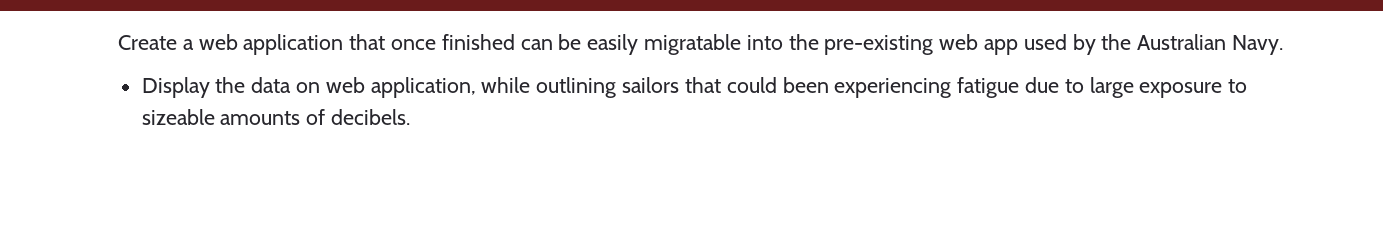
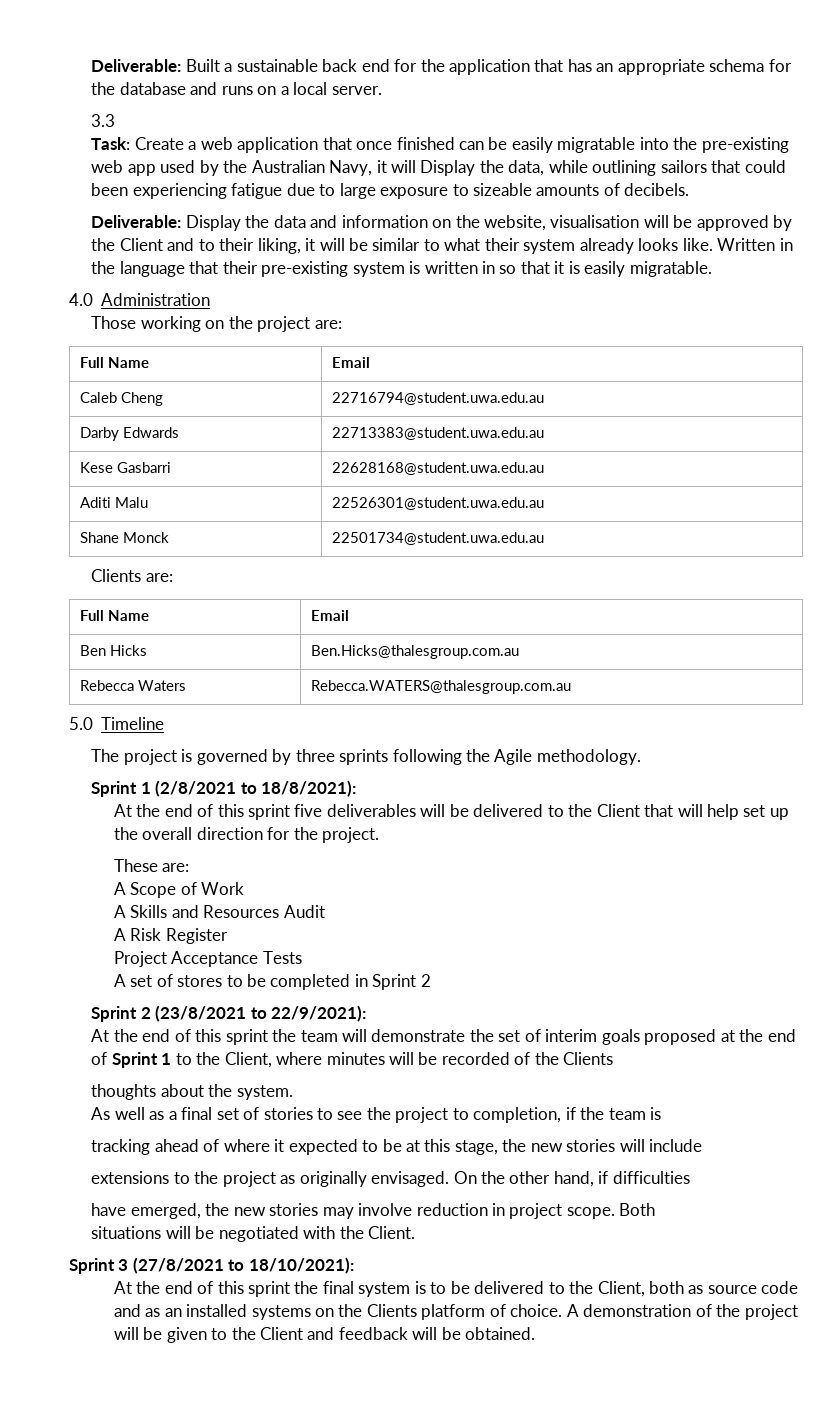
(118, 42) none -> [91,59,792,75] [91,82,382,95] [91,114,116,127] [91,137,131,150] Deliverable: Built a sustainable back end for the application that has an appropriate schema for the database and runs on a local server. // 3.3 // Task:
[1232,35,1284,55] [141,77,476,98] Navy. // Display the data on web application, -> [329,160,545,176] Navy, it will Display the data,
(411, 117) none -> [91,215,793,231] [91,238,793,254] [91,261,712,277] [69,293,211,306] [91,316,342,332] [80,357,150,368] [332,357,371,368] [80,392,164,406] [332,392,545,405] [80,427,180,441] [332,427,545,440] [80,462,172,473] [332,462,545,475] [80,497,149,508] [332,497,545,510] [80,532,170,543] [332,532,545,545] [91,569,173,582] [80,610,150,621] [311,610,350,621] [80,645,148,656] [311,645,520,659] [80,680,187,691] [311,680,572,694] [69,717,165,730] [91,749,641,765] [91,780,357,797] [113,804,789,820] [113,827,380,843] [113,859,190,872] [113,882,245,898] [113,905,325,918] [113,928,228,944] [113,951,302,967] [113,974,431,990] [91,1005,367,1022] [91,1029,796,1045] [91,1052,614,1068] [91,1084,293,1100] [91,1107,662,1123] [91,1139,703,1155] [91,1171,690,1187] [91,1203,656,1219] [91,1226,416,1242] [69,1257,354,1274] [113,1281,799,1297] [113,1304,798,1320] [113,1327,536,1343] // Deliverable: Display the data and information on the website, visualisation will be approved by the Client and to their liking, it will be similar to what their system already looks like. Written in the language that their pre-existing system is written in so that it is easily migratable. // 4.0 Administration // Those working on the project are: // Full Name | Email // Caleb Cheng | 22716794@student.uwa.edu.au // Darby Edwards | 22713383@student.uwa.edu.au // Kese Gasbarri | 22628168@student.uwa.edu.au // Aditi Malu | 22526301@student.uwa.edu.au // Shane Monck | 22501734@student.uwa.edu.au // Clients are: // Full Name | Email // Ben Hicks | Ben.Hicks@thalesgroup.com.au // Rebecca Waters | Rebecca.WATERS@thalesgroup.com.au // 5.0 Timeline // The project is governed by three sprints following the Agile methodology. // Sprint 1 (2/8/2021 to 18/8/2021): // At the end of this sprint five deliverables will be delivered to the Client that will help set up the overall direction for the project. // These are: // A Scope of Work // A Skills and Resources Audit // A Risk Register // Project Acceptance Tests // A set of stores to be completed in Sprint 2 // Sprint 2 (23/8/2021 to 22/9/2021): // At the end of this sprint the team will demonstrate the set of interim goals proposed at the end of Sprint 1 to the Client, where minutes will be recorded of the Clients // thoughts about the system. // As well as a final set of stories to see the project to completion, if the team is // tracking ahead of where it expected to be at this stage, the new stories will include // extensions to the project as originally envisaged. On the other hand, if difficulties // have emerged, the new stories may involve reduction in project scope. Both // situations will be negotiated with the Client. // Sprint 3 (27/8/2021 to 18/10/2021): // At the end of this sprint the final system is to be delivered to the Client, both as source code and as an installed systems on the Clients platform of choice. A demonstration of the project will be given to the Client and feedback will be obtained.

